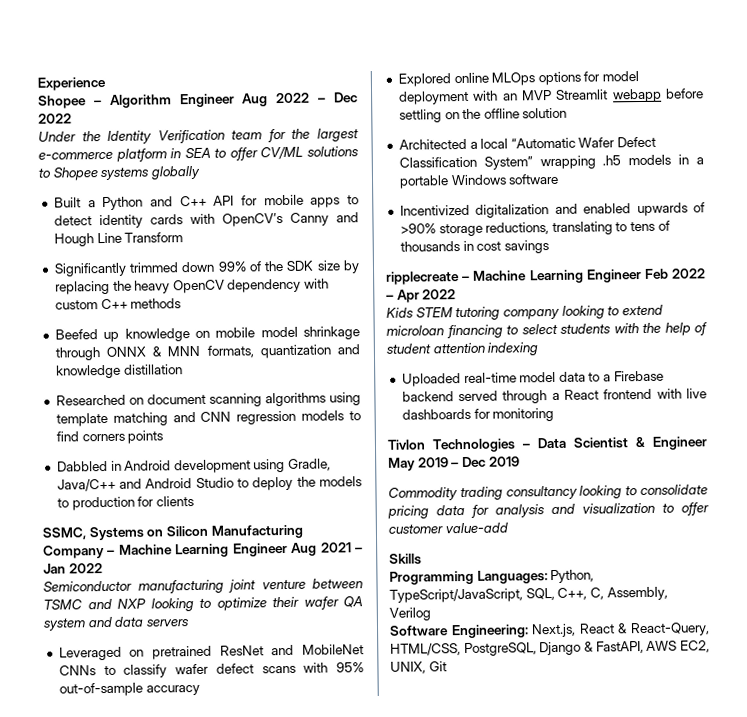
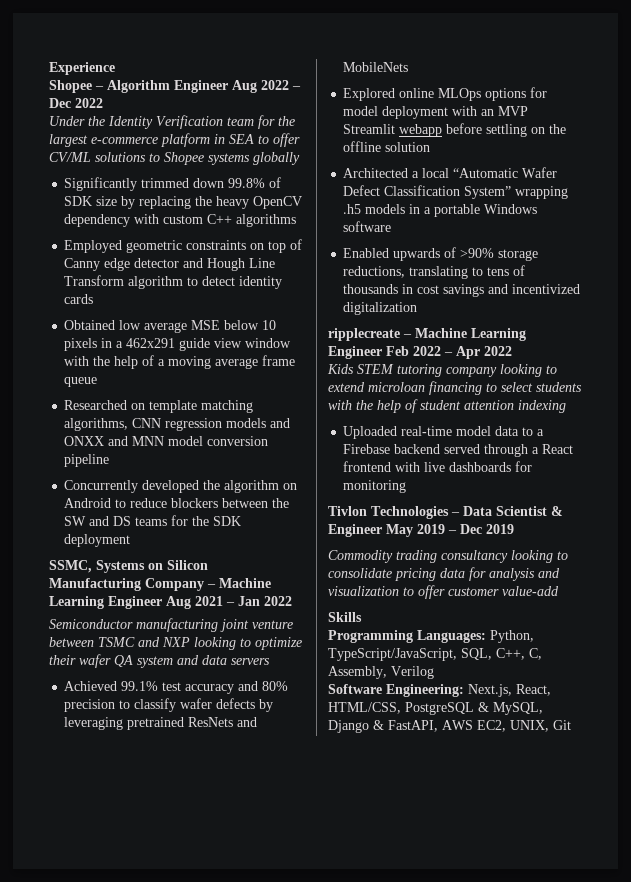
[53,194,359,211] [53,212,359,229] [53,232,184,247] // Built a Python and C++ API for mobile apps to detect identity cards with OpenCV’s Canny and Hough Line Transform -> (300, 158) none
[217,260,285,272] 99% of the -> [228,177,282,188] 99.8% of
[130,298,182,309] [54,326,360,343] [54,344,360,361] [55,364,183,379] [55,392,361,407] methods // Beefed up knowledge on mobile model shrinkage through ONNX & MNN formats, quantization and knowledge distillation // Researched on document scanning algorithms using -> [236,214,297,227] [64,239,303,253] [64,258,276,271] [64,275,283,289] [64,294,94,304] [64,320,277,333] [64,338,292,351] [64,355,296,369] [64,377,98,387] [64,400,146,410] algorithms // Employed geometric constraints on top of Canny edge detector and Hough Line Transform algorithm to detect identity cards // Obtained low average MSE below 10 pixels in a 462x291 guide view window with the help of a moving average frame queue // Researched on
[172,411,196,423] and -> [64,418,129,431] algorithms,
[349,411,361,421] [55,430,164,444] [56,458,332,474] [56,476,362,492] [56,496,194,511] to find corners points // Dabbled in Android development using Gradle, Java/C++ and Android Studio to deploy the models to production for clients -> [270,418,291,428] [64,436,269,446] [64,454,110,467] [64,480,298,493] [64,498,290,508] [64,515,242,526] [64,534,131,547] and ONXX and MNN model conversion pipeline // Concurrently developed the algorithm on Android to reduce blockers between the SW and DS teams for the SDK deployment
[58,644,364,661] [58,662,364,678] [58,682,200,697] Leveraged on pretrained ResNet and MobileNet CNNs to classify wafer defect scans with 95% out-of-sample accuracy -> [64,681,289,694] [64,698,274,712] [64,717,258,730] [343,62,409,72] Achieved 99.1% test accuracy and 80% precision to classify wafer defects by leveraging pretrained ResNets and MobileNets
[399,203,632,218] Incentivized digitalization and enabled -> [343,248,390,258] Enabled
(549, 247) none -> [488,284,581,294] [343,302,418,315] and incentivized digitalization
[578,622,710,637] [390,642,537,657] React & React-Query, HTML/CSS, PostgreSQL, -> [516,684,551,696] [328,702,543,715] React, HTML/CSS, PostgreSQL & MySQL,

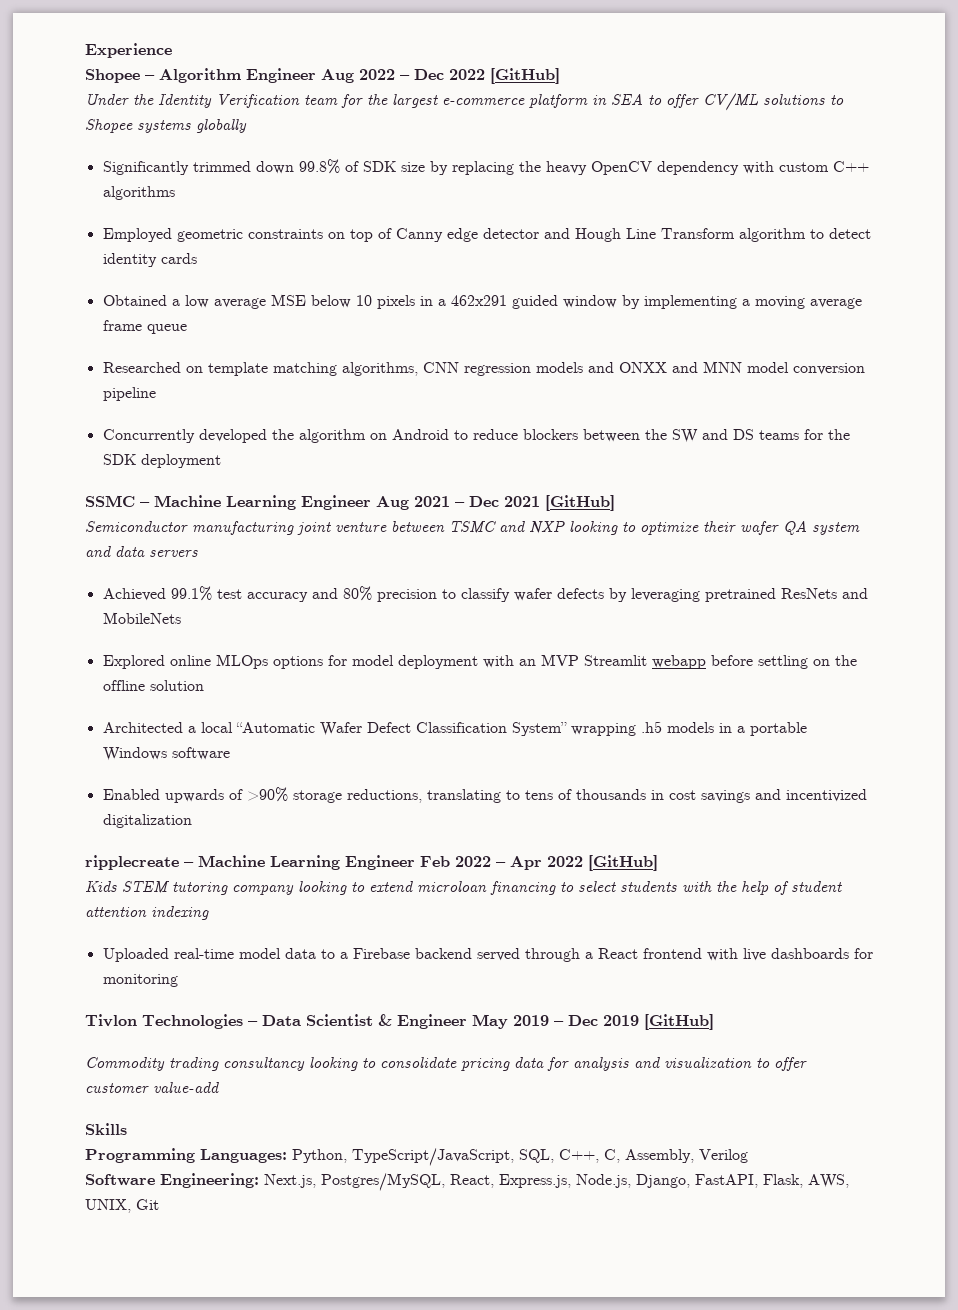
(103, 103) none -> [490,68,560,84] [GitHub]
(116, 325) none -> [171,299,180,306] a
[179,338,292,351] [64,355,155,369] guide view window with the help of -> [511,295,737,309] guided window by implementing
[49,560,208,573] [49,578,204,591] SSMC, Systems on Silicon Manufacturing Company -> [85,495,135,507] SSMC
[238,596,292,606] Jan 2022 -> [469,495,615,511] Dec 2021 [GitHub]
(512, 351) none -> [588,855,658,871] [GitHub]
(514, 529) none -> [644,1014,714,1030] [GitHub]
[516,684,551,696] [328,702,543,715] [328,720,506,733] React, HTML/CSS, PostgreSQL & MySQL, Django & FastAPI, AWS EC2, -> [321,1173,849,1191] Postgres/MySQL, React, Express.js, Node.js, Django, FastAPI, Flask, AWS,

